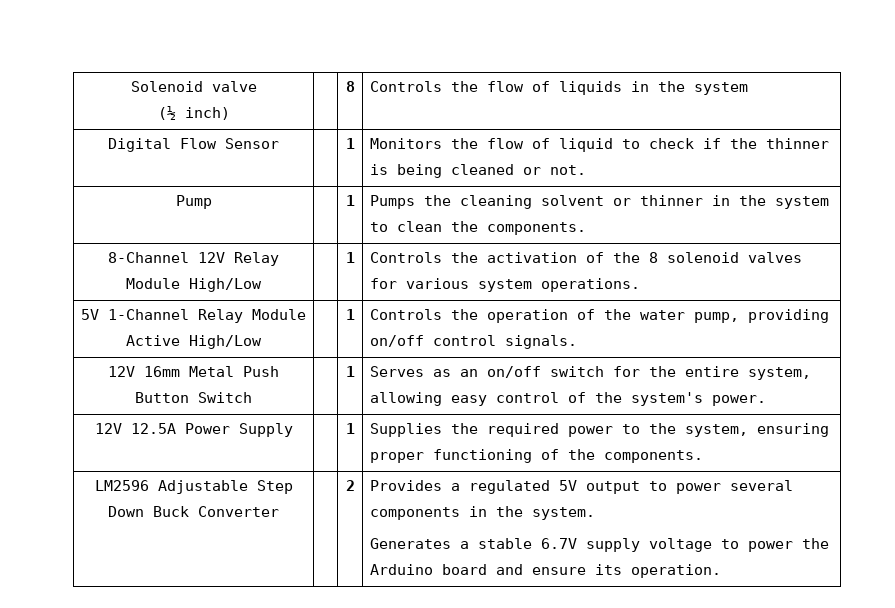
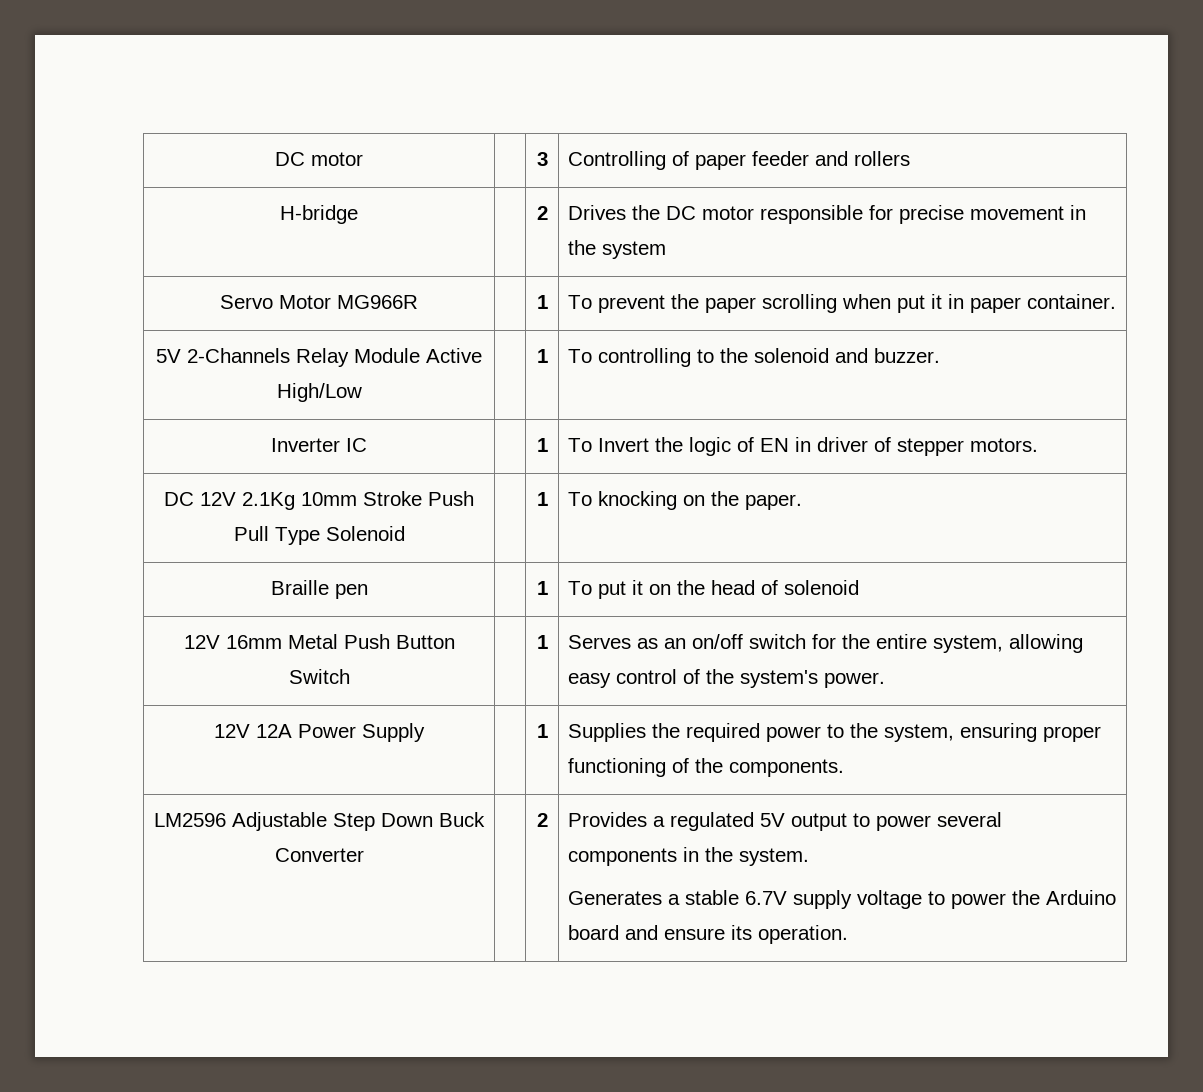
[130,81,257,92] [157,106,230,120] [345,81,355,92] [369,81,748,95] [108,138,279,152] [345,138,355,149] [369,138,829,152] [369,164,586,178] [175,195,212,209] [345,195,355,206] [369,195,829,209] [369,221,586,235] [108,252,279,266] [126,278,262,292] [345,252,355,263] [369,252,802,263] [369,278,640,292] [81,309,189,320] Solenoid valve // (½ inch) | | 8 | Controls the flow of liquids in the system // Digital Flow Sensor | | 1 | Monitors the flow of liquid to check if the thinner is being cleaned or not. // Pump | | 1 | Pumps the cleaning solvent or thinner in the system to clean the components. // 8-Channel 12V Relay Module High/Low | | 1 | Controls the activation of the 8 solenoid valves for various system operations. // 5V 1-Channel -> [275,152,363,166] [536,152,548,166] [568,151,911,170] [280,205,358,224] [536,206,548,220] [568,205,1087,224] [568,240,667,259] [220,295,418,309] [536,295,548,309] [568,294,1117,313] [156,348,290,363] DC motor | | 3 | Controlling of paper feeder and rollers // H-bridge | | 2 | Drives the DC motor responsible for precise movement in the system // Servo Motor MG966R | | 1 | To prevent the paper scrolling when put it in paper container. // 5V 2-Channels
[369,309,829,323] [369,335,577,349] Controls the operation of the water pump, providing on/off control signals. -> [568,348,941,367] [271,438,367,452] [536,438,548,452] [568,437,1039,456] [164,491,474,510] [233,526,405,545] [536,492,548,506] [568,491,803,510] [270,580,368,599] [536,581,548,595] [568,580,860,599] To controlling to the solenoid and buzzer. // Inverter IC | | 1 | To Invert the logic of EN in driver of stepper motors. // DC 12V 2.1Kg 10mm Stroke Push Pull Type Solenoid | | 1 | To knocking on the paper. // Braille pen | | 1 | To put it on the head of solenoid
[130,423,176,434] 12.5A -> [256,724,292,738] 12A

